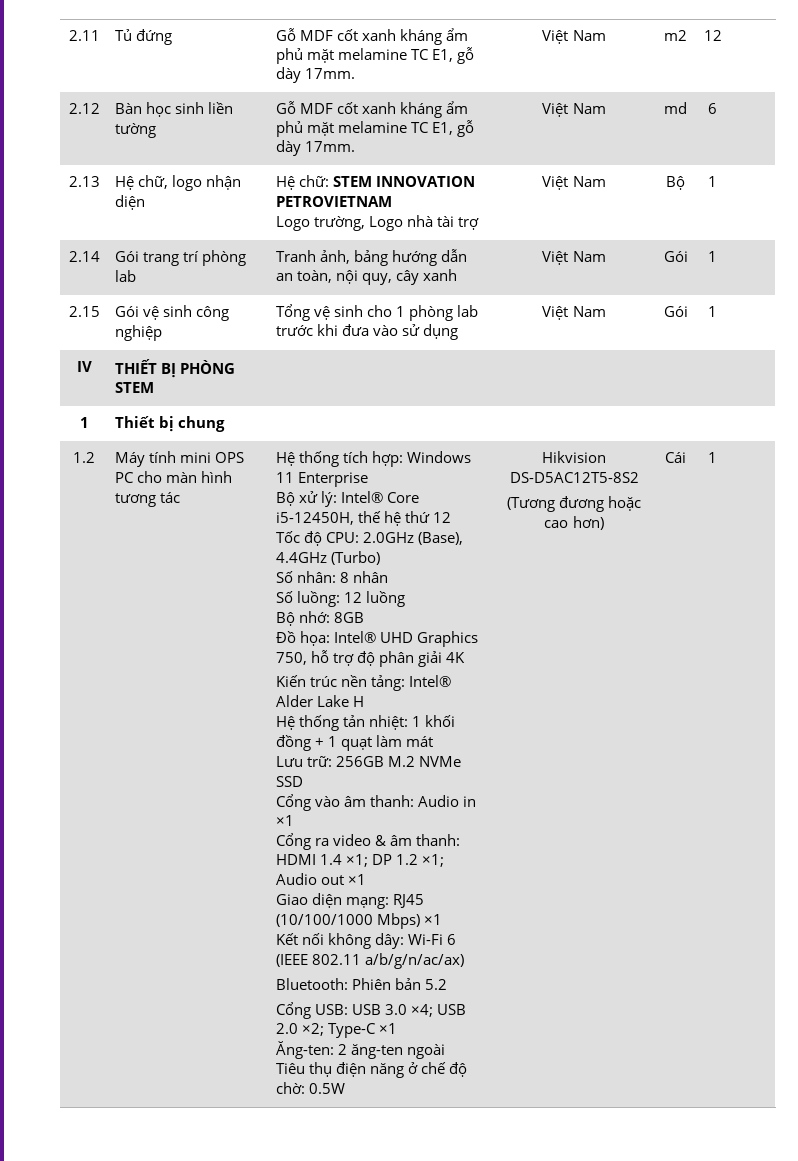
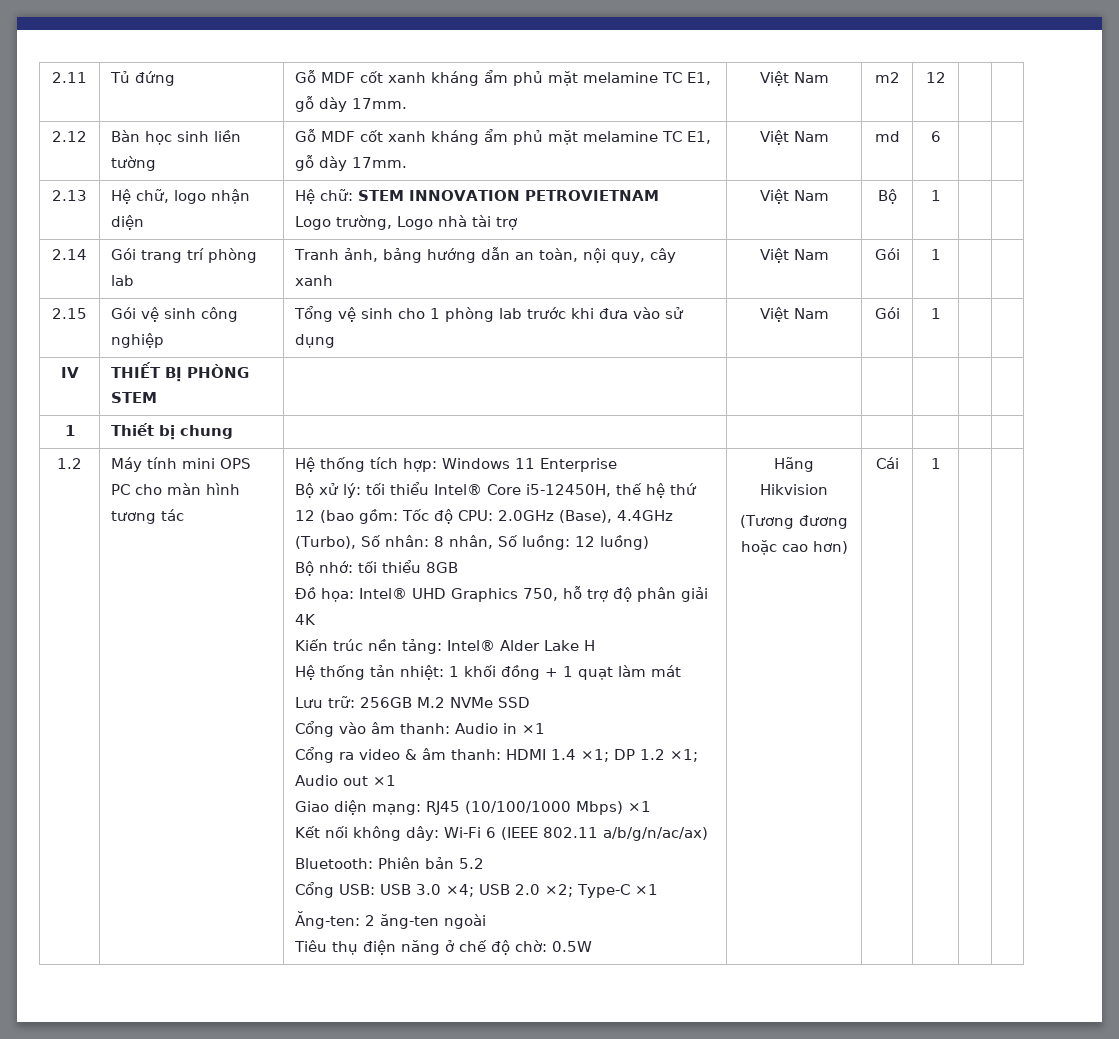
(337, 499) none -> [366,482,430,495] tối thiểu
(451, 517) // -> [320,509,399,524] (bao gồm:
[330,551,380,565] (Turbo) // -> [295,536,357,549] (Turbo),
[352,571,388,583] nhân // -> [449,535,494,549] nhân,
[365,591,405,607] luồng -> [600,535,650,550] luồng)
(330, 617) none -> [358,560,422,573] tối thiểu
(345, 1088) none -> [774,457,814,472] Hãng
[509,472,639,483] DS-D5AC12T5-8S2 -> (828, 489) none

